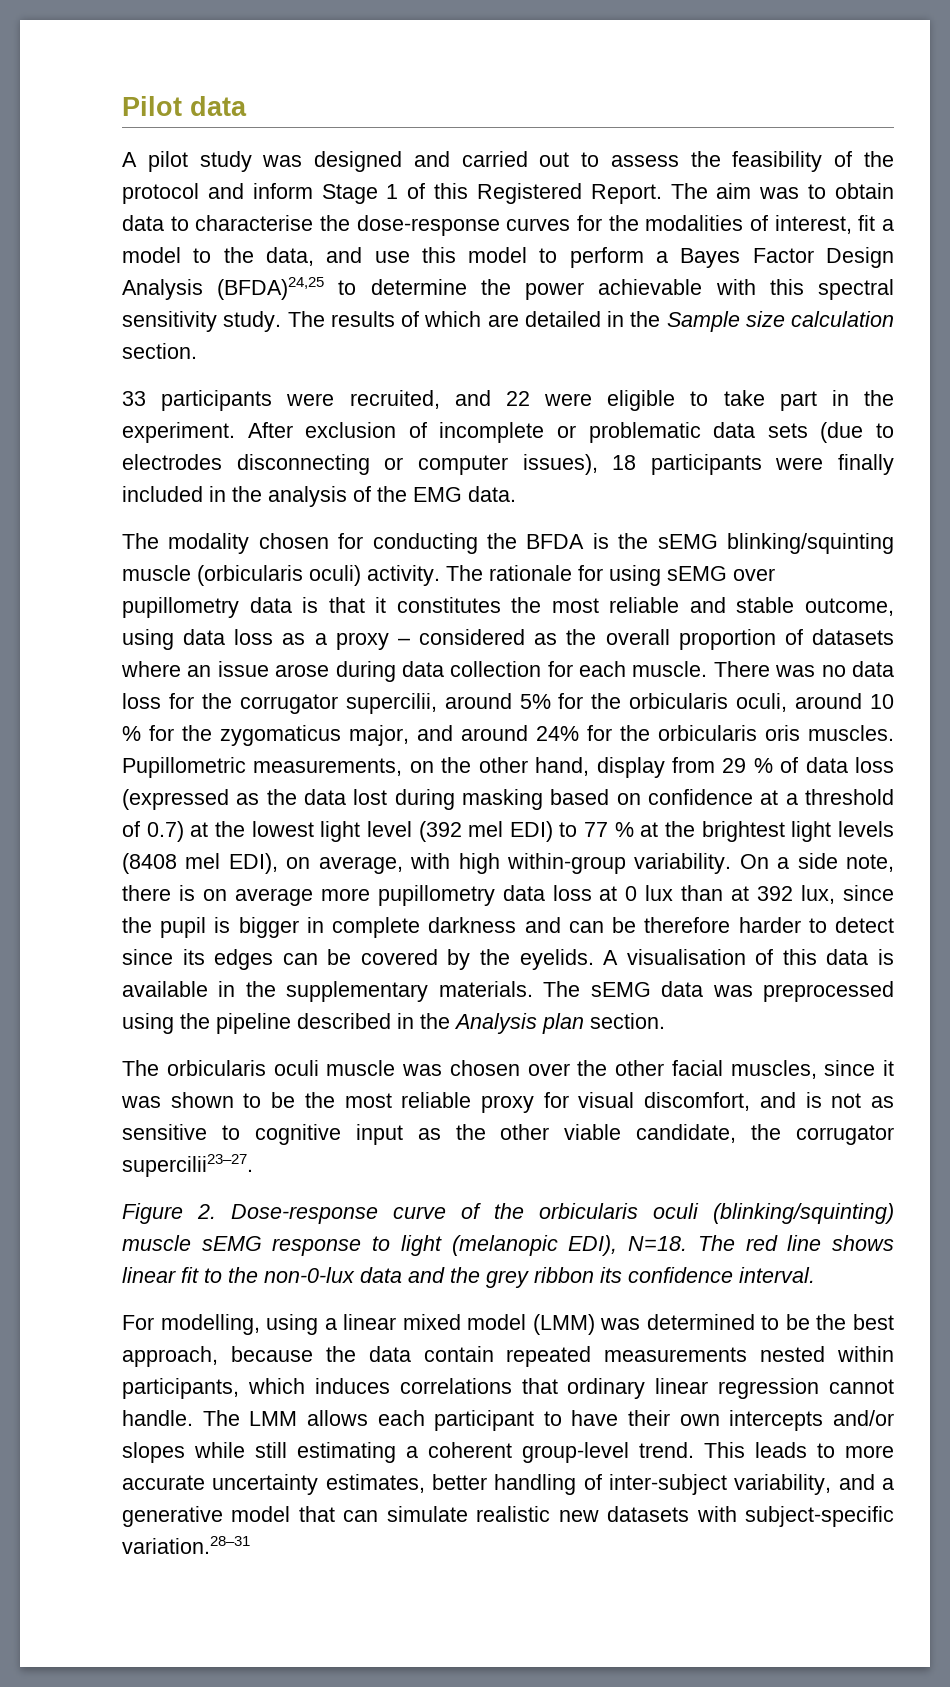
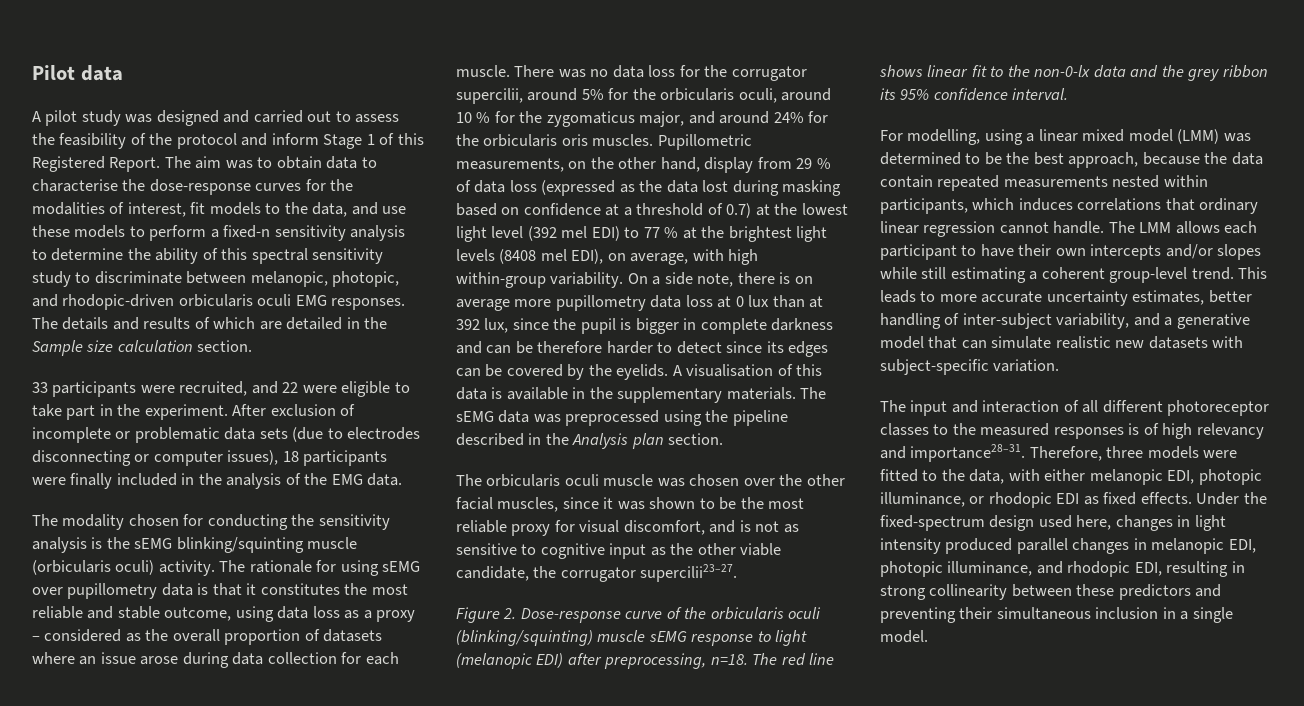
[881,219,894,231] [122,247,181,263] a model -> [209,202,261,215] models
[421,247,528,263] this model -> [32,225,126,238] these models
[680,247,894,268] [122,277,894,300] [122,311,325,332] Bayes Factor Design Analysis (BFDA)24,25 to determine the power achievable with this spectral sensitivity study. The -> [223,225,406,241] [32,248,384,264] [32,271,400,287] [32,294,406,310] [32,317,139,330] fixed-n sensitivity analysis to determine the ability of this spectral sensitivity study to discriminate between melanopic, photopic, and rhodopic-driven orbicularis oculi EMG responses. The details and
[526,534,585,549] BFDA -> [318,514,390,530] [32,537,87,553] sensitivity analysis
[568,1235,688,1256] EDI), N=18. -> [536,653,748,669] EDI) after preprocessing, n=18.
[264,1267,355,1283] non-0-lux -> [1034,65,1091,77] non-0-lx
(622, 1275) none -> [900,89,930,100] 95%
[122,1536,250,1554] variation.28–31 -> [993,359,1060,372] [880,400,1270,416] [880,423,1264,439] [880,444,1238,462] [880,469,1262,485] [880,492,1267,508] [880,515,1226,531] [880,538,1256,554] [880,561,1245,577] [880,584,1222,600] [880,607,1233,623] [880,630,928,643] variation. // The input and interaction of all different photoreceptor classes to the measured responses is of high relevancy and importance28–31. Therefore, three models were fitted to the data, with either melanopic EDI, photopic illuminance, or rhodopic EDI as fixed effects. Under the fixed-spectrum design used here, changes in light intensity produced parallel changes in melanopic EDI, photopic illuminance, and rhodopic EDI, resulting in strong collinearity between these predictors and preventing their simultaneous inclusion in a single model.

